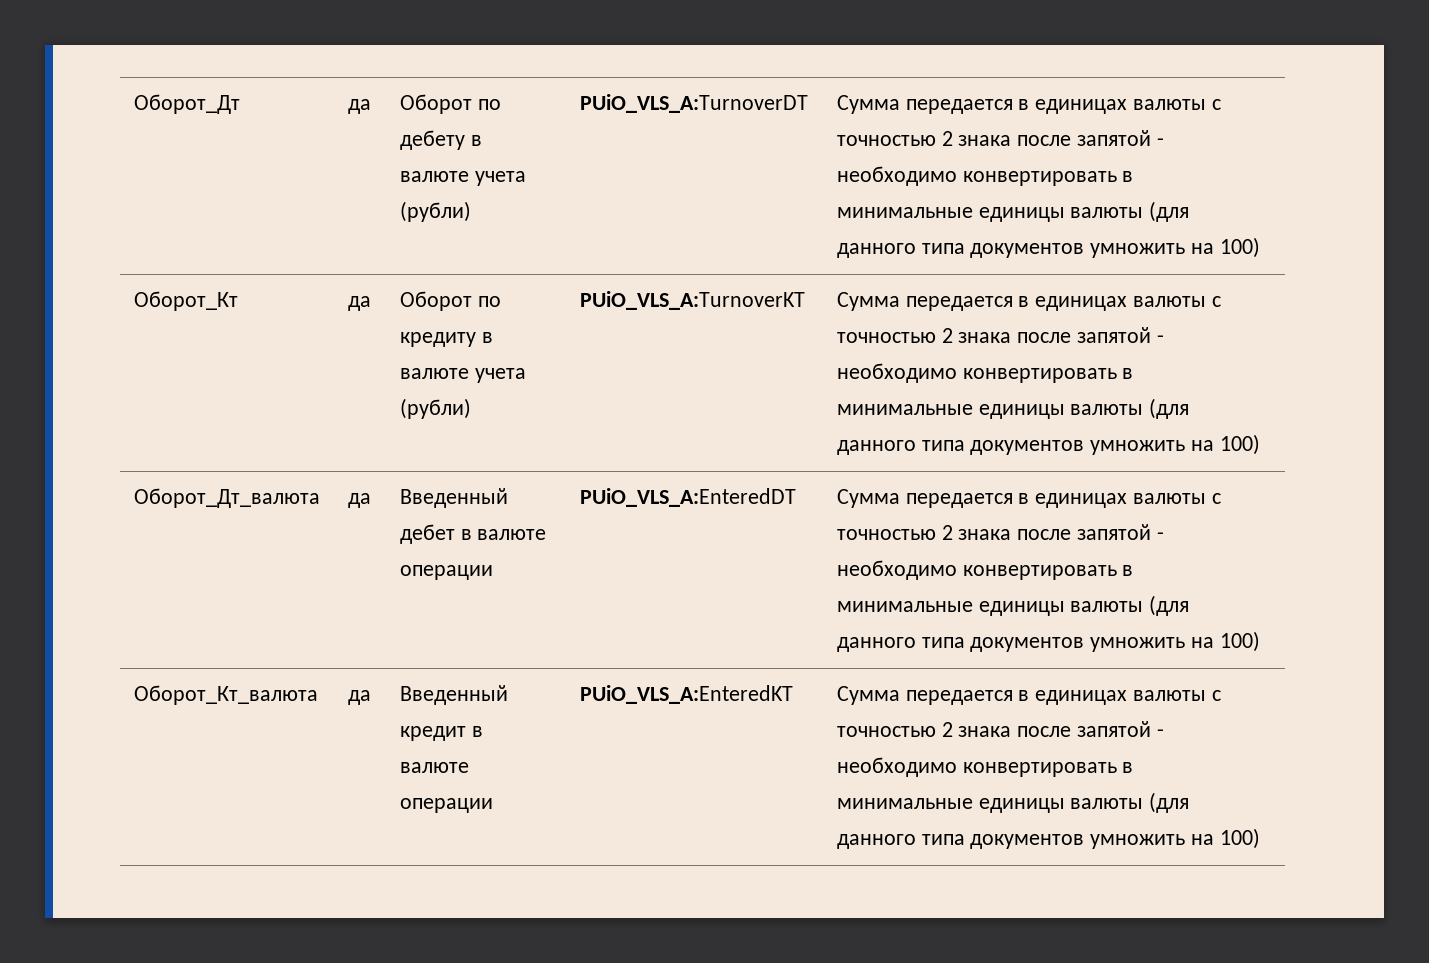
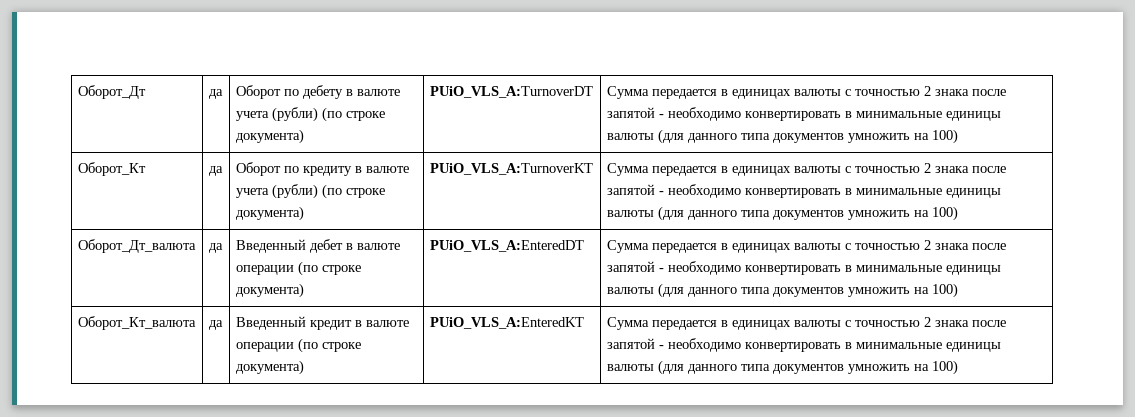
(471, 211) none -> [321,107,385,122] [235,129,304,144] (по строке документа)
(471, 408) none -> [321,184,385,199] [235,206,304,221] (по строке документа)
(493, 572) none -> [297,261,361,276] [235,283,304,298] (по строке документа)
(493, 805) none -> [297,338,361,353] [235,360,304,375] (по строке документа)

